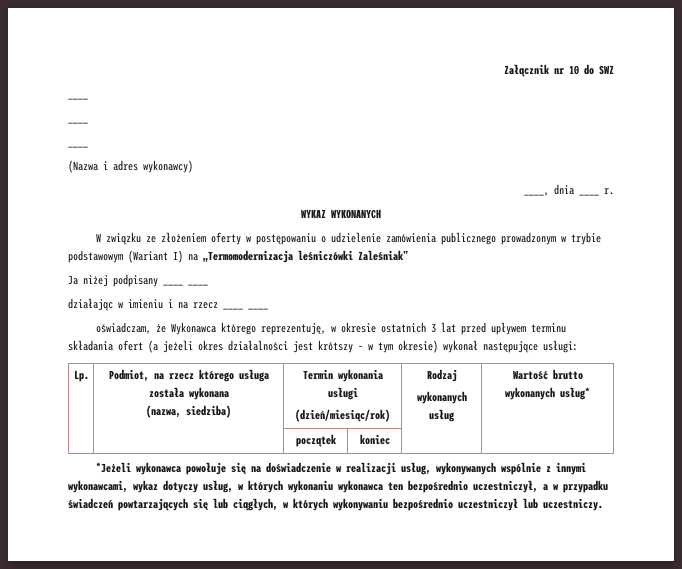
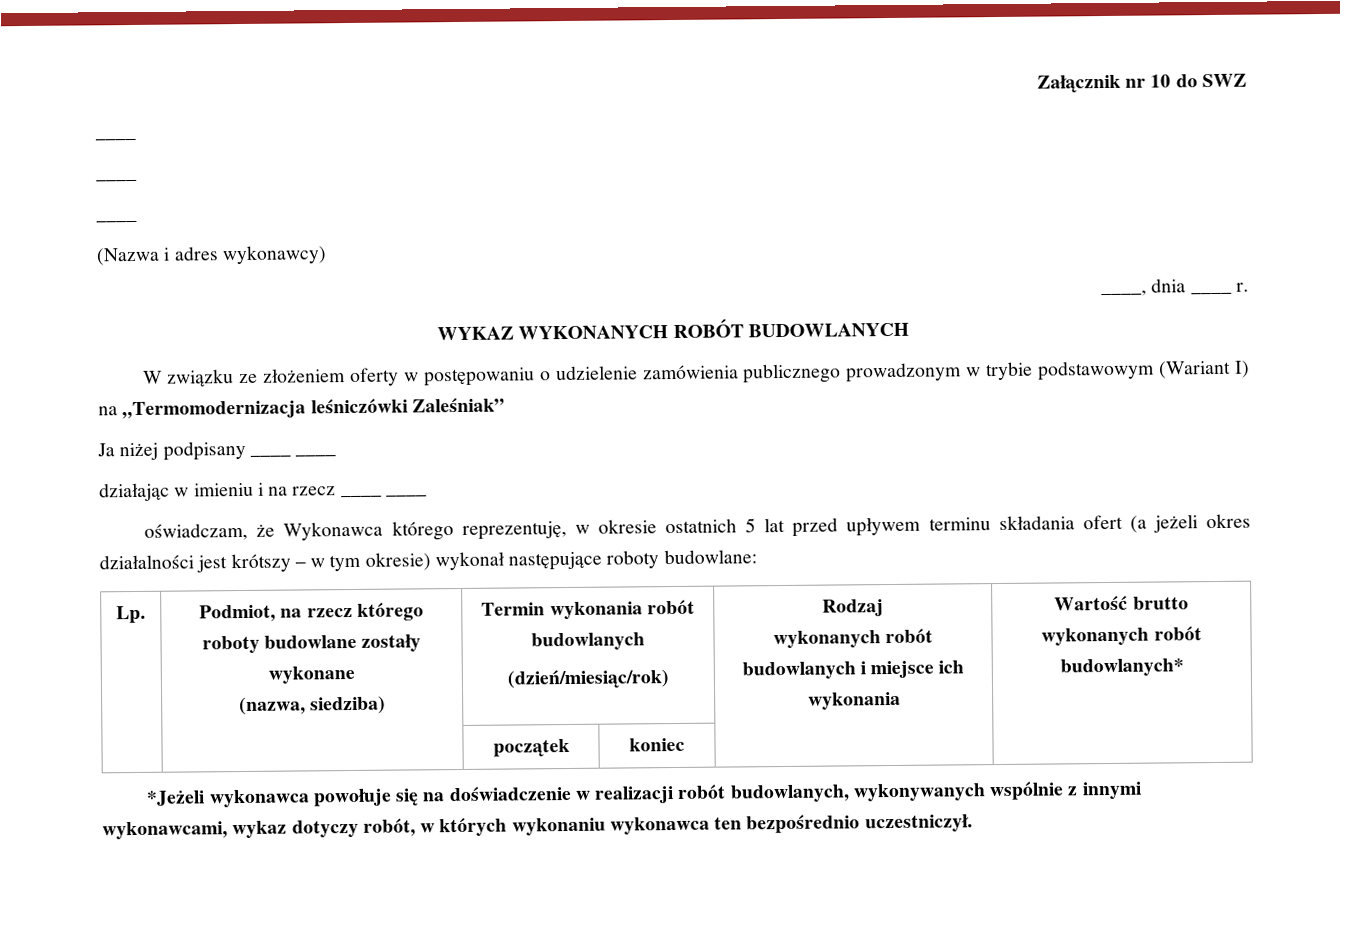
(381, 214) none -> [672,318,909,339] ROBÓT BUDOWLANYCH
[431,323,437,333] 3 -> [745,518,757,533] 5
[543,340,578,353] usługi: -> [606,549,757,569] roboty budowlane:
[238,369,270,382] [148,387,230,400] usługa została wykonana -> [201,634,422,654] [268,665,355,684] roboty budowlane zostały wykonane
[327,387,358,400] usługi -> [646,599,695,615] [531,632,645,651] robót budowlanych
[429,409,455,422] usług -> [885,628,934,644] [741,660,965,680] [807,691,901,710] robót budowlanych i miejsce ich wykonania
[560,387,590,400] usług* -> [1153,626,1202,641] [1059,658,1184,677] robót budowlanych*
[401,462,432,475] usług, -> [677,784,850,803] robót budowlanych,
[203,480,233,493] usług, -> [362,818,416,837] robót,
[473,480,608,493] [68,498,603,511] uczestniczył, a w przypadku świadczeń powtarzających się lub ciągłych, w których wykonywaniu bezpośrednio uczestniczył lub uczestniczy. -> [864,814,973,833] uczestniczył.

